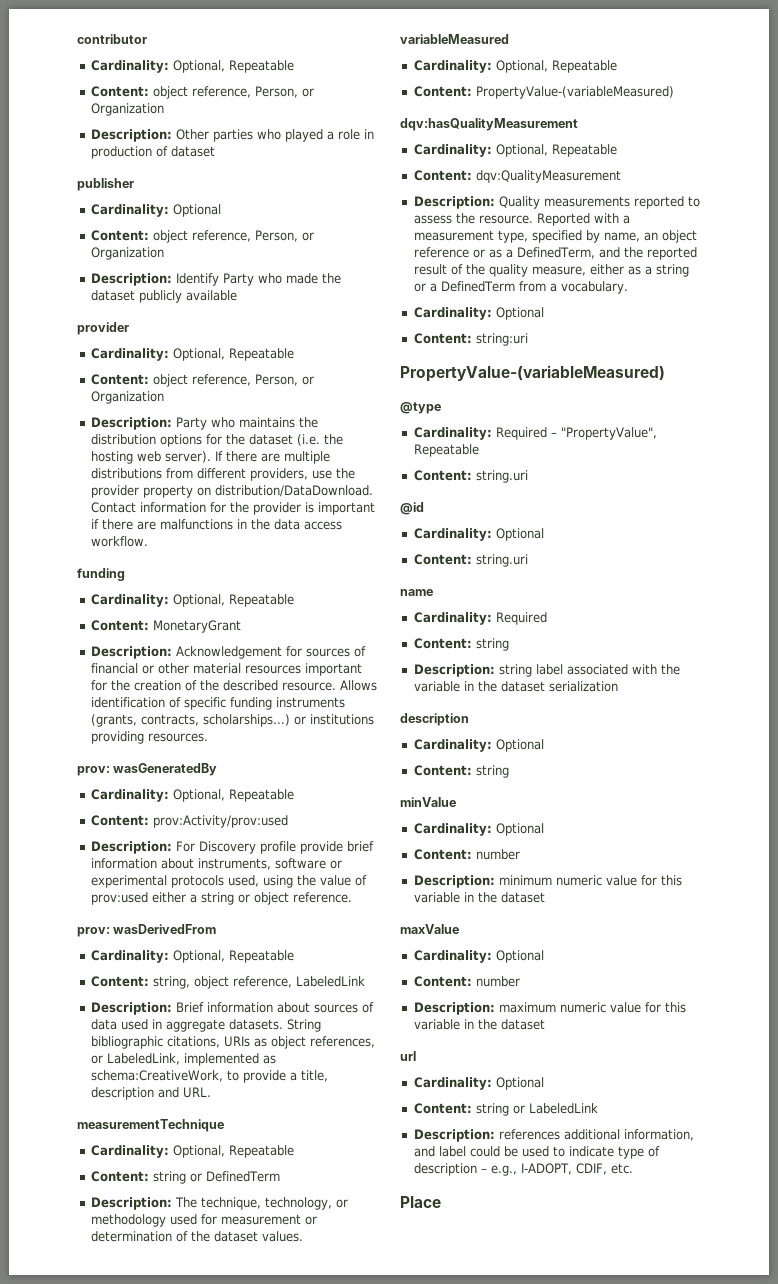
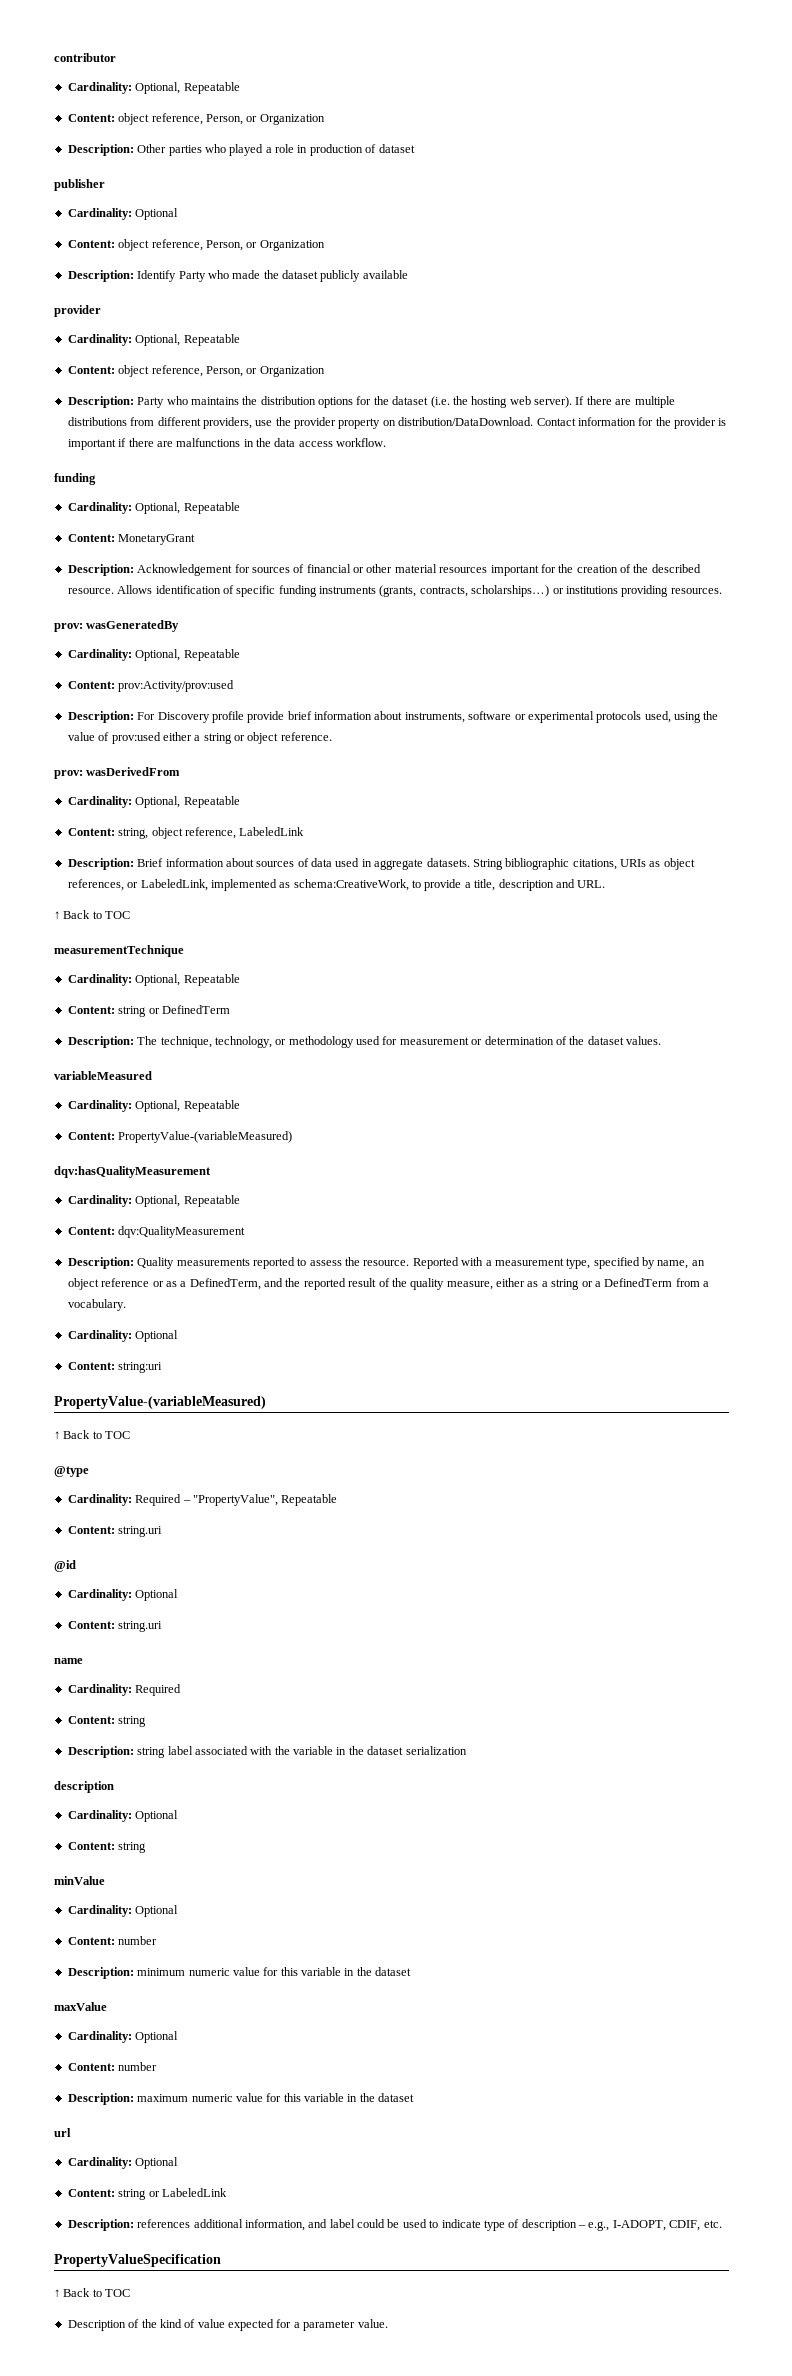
(211, 1092) none -> [54,910,131,919] // ↑ Back to TOC
(665, 373) none -> [54,1430,131,1439] // ↑ Back to TOC
[400,1196,441,1208] Place -> [54,2254,221,2267] [54,2288,131,2297] [67,2319,388,2331] PropertyValueSpecification // ↑ Back to TOC // Description of the kind of value expected for a parameter value.

